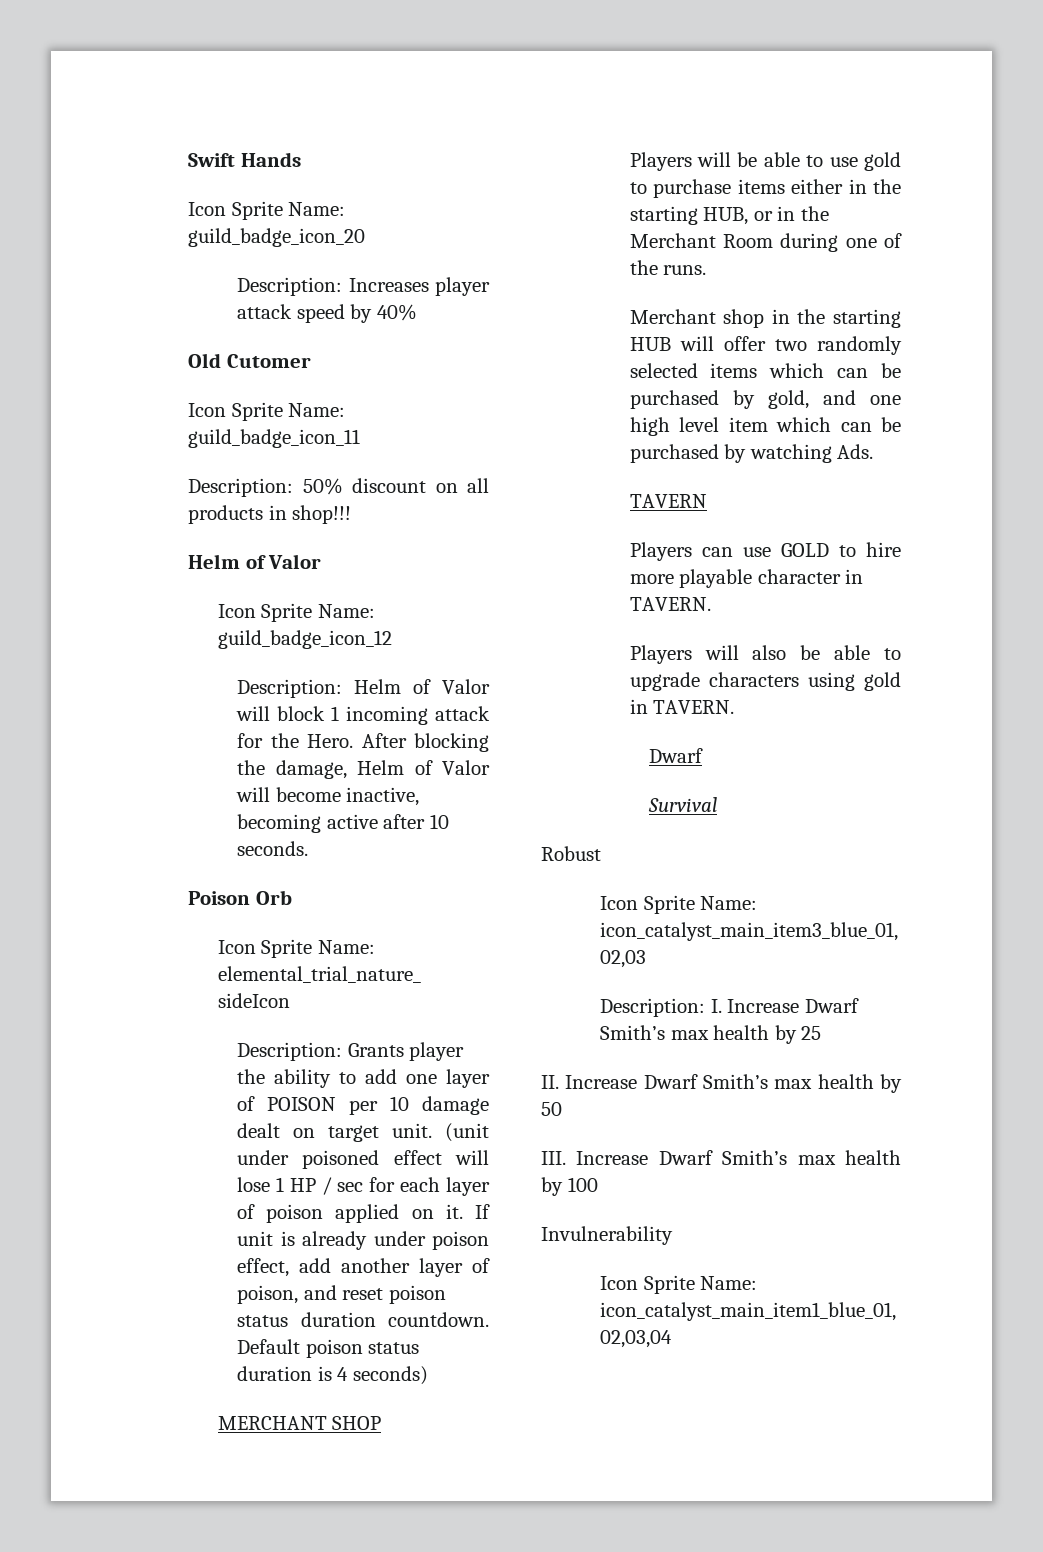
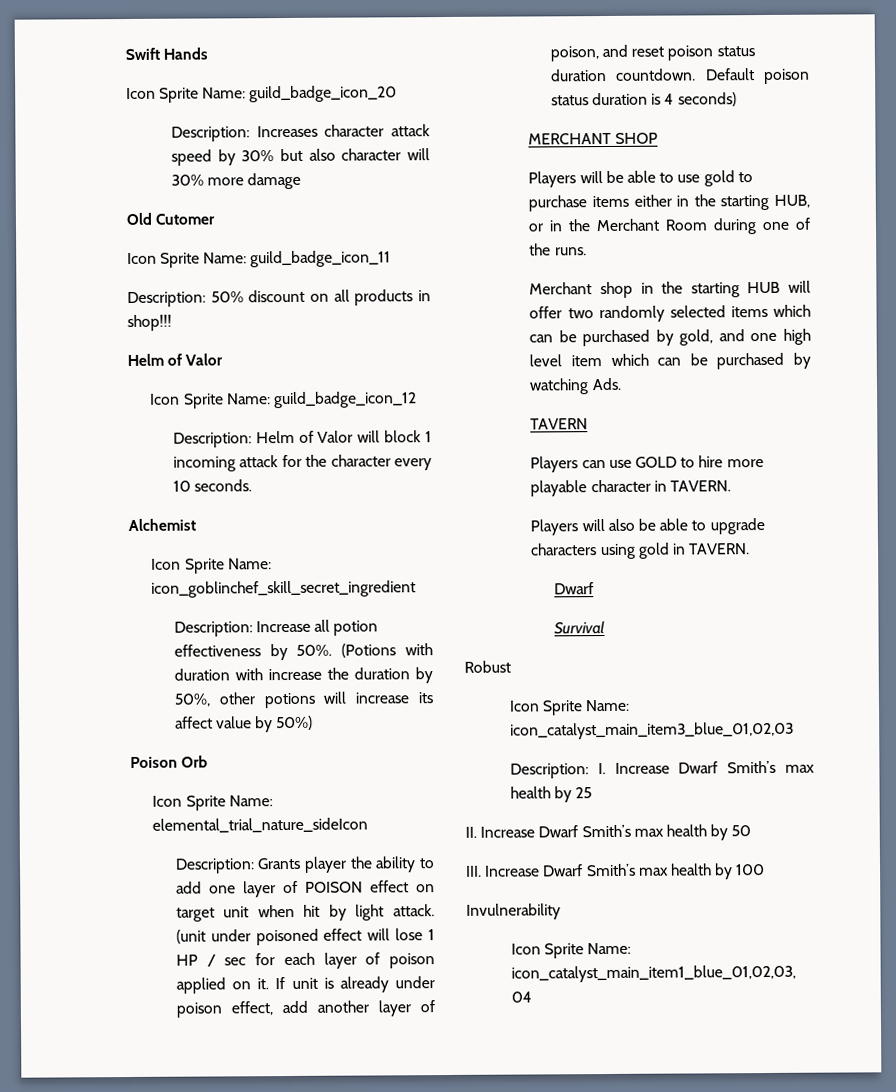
[435,277,490,296] player -> [324,124,385,137] character
[376,304,417,321] 40% -> [241,148,430,162] [170,172,302,190] 30% but also character will 30% more damage
[307,733,489,752] [237,760,490,779] [236,787,420,806] [237,814,449,833] [237,841,308,856] Hero. After blocking the damage, Helm of Valor will become inactive, becoming active after 10 seconds. -> [330,454,432,471] [172,479,253,492] [127,518,196,532] [151,558,272,574] [151,580,417,598] [173,619,379,637] [173,643,433,661] [173,667,434,684] [173,691,434,709] [174,715,314,733] character every 10 seconds. // Alchemist // Icon Sprite Name: icon_goblinchef_skill_secret_ingredient // Description: Increase all potion effectiveness by 50%. (Potions with duration with increase the duration by 50%, other potions will increase its affect value by 50%)
[349,1096,489,1115] [237,1123,432,1142] per 10 damage dealt on target unit. -> [369,880,435,893] [175,904,435,922] effect on target unit when hit by light attack.

